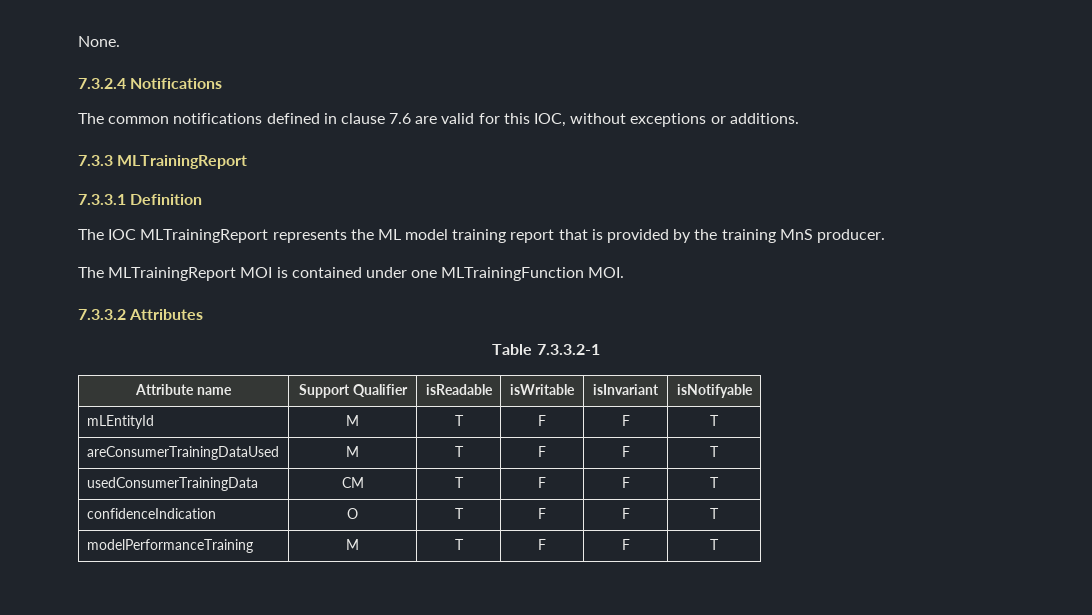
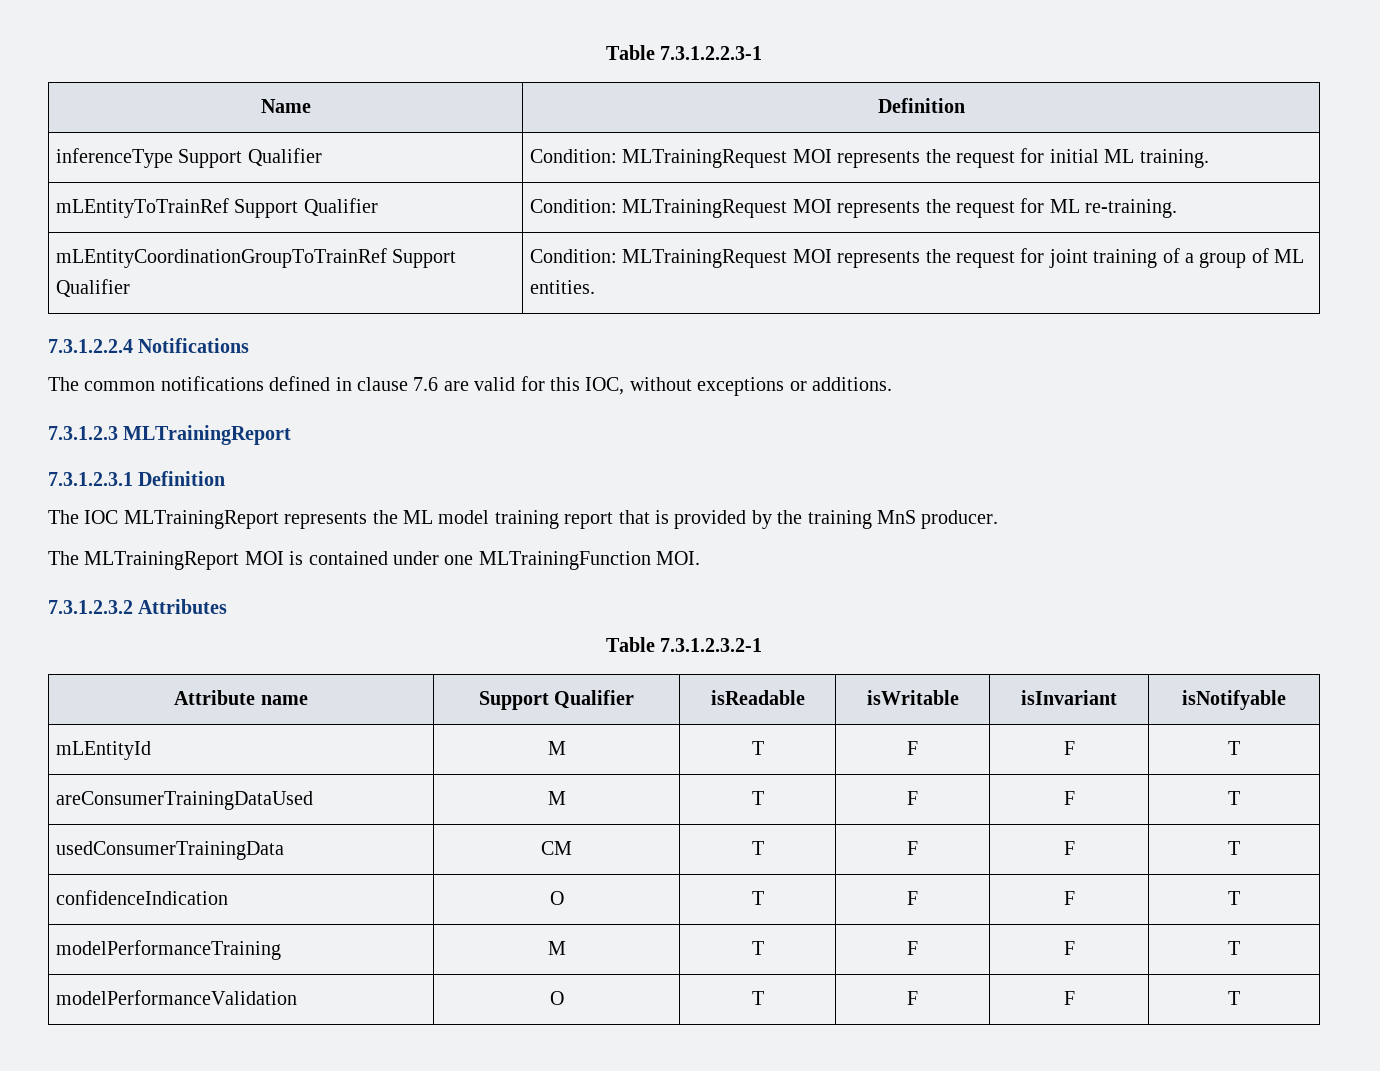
[78,36,120,47] [78,78,126,89] None. // 7.3.2.4 -> [605,45,763,60] [260,99,311,113] [877,98,965,113] [56,148,322,168] [530,148,1209,168] [56,198,378,218] [530,198,1178,218] [56,248,457,268] [56,279,131,297] [530,248,1305,268] [530,280,596,294] [48,339,133,353] Table 7.3.1.2.2.3-1 // Name | Definition // inferenceType Support Qualifier | Condition: MLTrainingRequest MOI represents the request for initial ML training. // mLEntityToTrainRef Support Qualifier | Condition: MLTrainingRequest MOI represents the request for ML re-training. // mLEntityCoordinationGroupToTrainRef Support Qualifier | Condition: MLTrainingRequest MOI represents the request for joint training of a group of ML entities. // 7.3.1.2.2.4
[78,155,113,166] 7.3.3 -> [48,426,118,440] 7.3.1.2.3
[78,194,126,205] 7.3.3.1 -> [48,472,133,486] 7.3.1.2.3.1
[78,309,126,320] 7.3.3.2 -> [48,600,133,614] 7.3.1.2.3.2
[536,344,600,355] 7.3.3.2-1 -> [660,638,763,652] 7.3.1.2.3.2-1
(719, 544) none -> [56,990,298,1005] [549,991,564,1005] [751,991,764,1005] [907,991,918,1005] [1063,991,1075,1005] [1228,991,1240,1005] // modelPerformanceValidation | O | T | F | F | T

